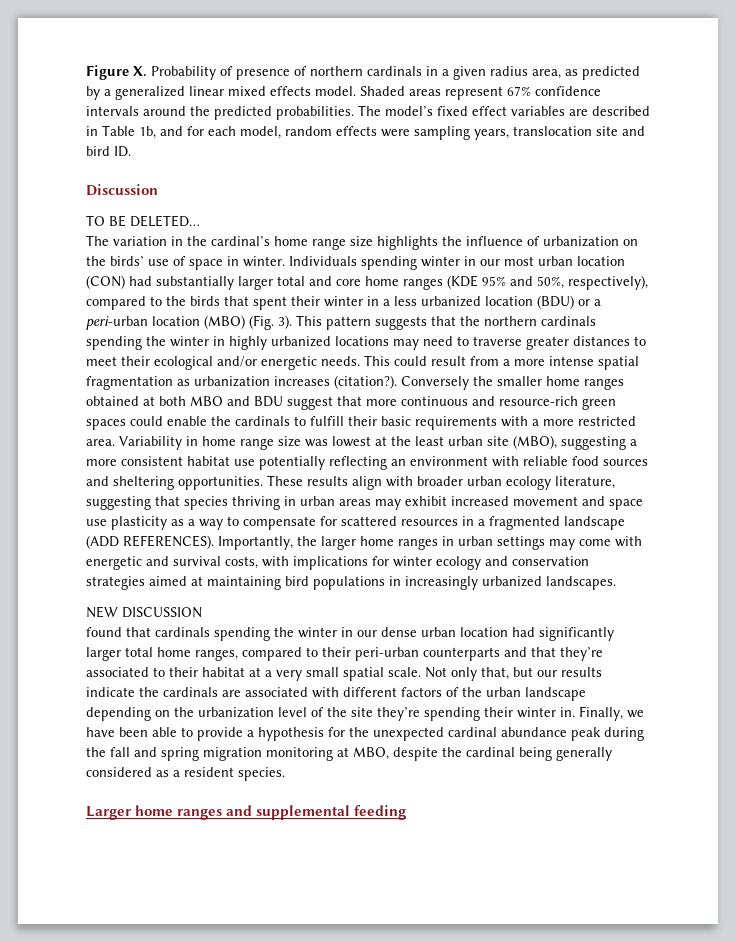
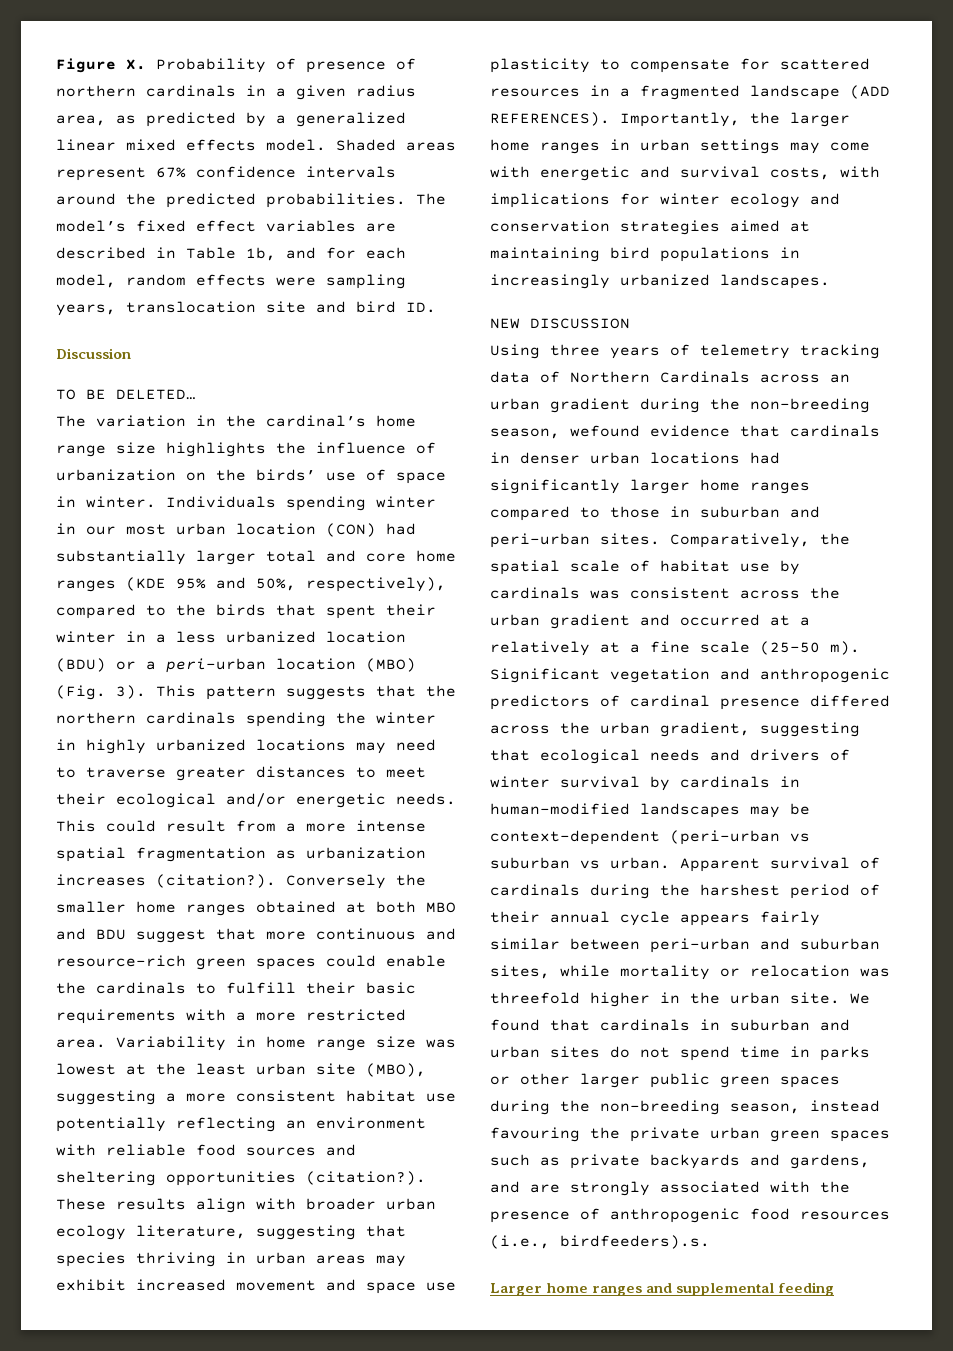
[178,476,263,490] opportunities. -> [166,1171,426,1186] opportunities (citation?).
[171,519,223,530] as a way -> (590, 65) none
[86,627,614,641] [86,647,603,661] [86,667,602,681] [86,687,586,701] [86,706,644,721] [86,727,644,741] [86,747,612,761] [86,767,285,781] found that cardinals spending the winter in our dense urban location had significantly larger total home ranges, compared to their peri-urban counterparts and that they’re associated to their habitat at a very small spatial scale. Not only that, but our results indicate the cardinals are associated with different factors of the urban landscape depending on the urbanization level of the site they’re spending their winter in. Finally, we have been able to provide a hypothesis for the unexpected cardinal abundance peak during the fall and spring migration monitoring at MBO, despite the cardinal being generally considered as a resident species. -> [490,344,880,359] [490,371,850,383] [490,398,870,413] [490,425,880,439] [490,452,780,464] [490,479,810,494] [490,506,820,521] [490,533,850,548] [490,560,800,575] [490,587,840,599] [490,614,810,629] [490,641,860,656] [490,668,890,683] [490,695,890,710] [490,722,860,737] [490,749,850,764] [490,776,800,791] [490,803,810,818] [490,830,810,845] [490,857,880,872] [490,884,880,899] [490,911,820,926] [490,938,880,953] [490,965,890,980] [490,992,870,1007] [490,1019,850,1031] [490,1046,870,1061] [490,1073,840,1088] [490,1100,880,1115] [490,1127,890,1142] [490,1154,870,1169] [490,1181,850,1196] [490,1208,890,1223] [490,1235,710,1249] Using three years of telemetry tracking data of Northern Cardinals across an urban gradient during the non-breeding season, wefound evidence that cardinals in denser urban locations had significantly larger home ranges compared to those in suburban and peri-urban sites. Comparatively, the spatial scale of habitat use by cardinals was consistent across the urban gradient and occurred at a relatively at a fine scale (25-50 m). Significant vegetation and anthropogenic predictors of cardinal presence differed across the urban gradient, suggesting that ecological needs and drivers of winter survival by cardinals in human-modified landscapes may be context-dependent (peri-urban vs suburban vs urban. Apparent survival of cardinals during the harshest period of their annual cycle appears fairly similar between peri-urban and suburban sites, while mortality or relocation was threefold higher in the urban site. We found that cardinals in suburban and urban sites do not spend time in parks or other larger public green spaces during the non-breeding season, instead favouring the private urban green spaces such as private backyards and gardens, and are strongly associated with the presence of anthropogenic food resources (i.e., birdfeeders).s.

